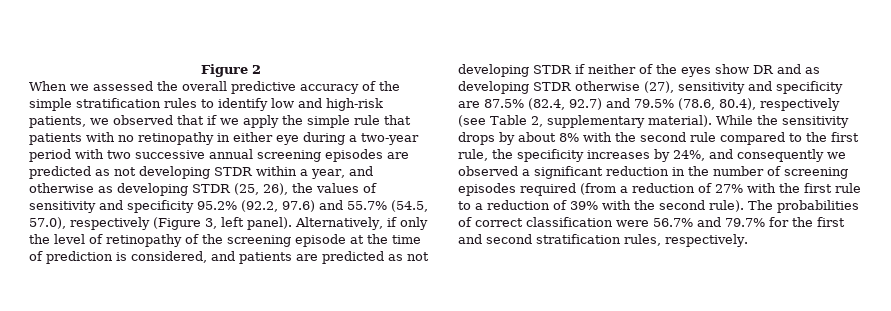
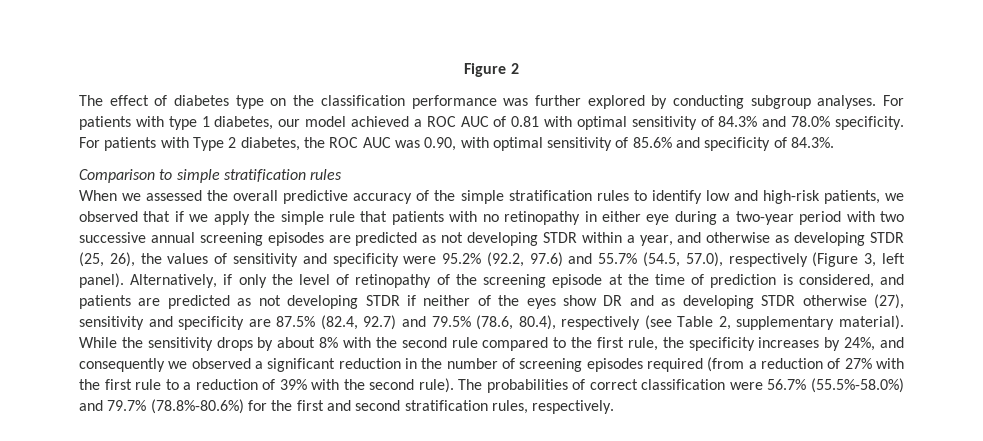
(261, 69) none -> [79,95,904,109] [79,116,905,130] [79,137,835,151] [79,169,343,183] // The effect of diabetes type on the classification performance was further explored by conducting subgroup analyses. For patients with type 1 diabetes, our model achieved a ROC AUC of 0.81 with optimal sensitivity of 84.3% and 78.0% specificity. For patients with Type 2 diabetes, the ROC AUC was 0.90, with optimal sensitivity of 85.6% and specificity of 84.3%. // Comparison to simple stratification rules
(194, 206) none -> [403,256,437,264] were
(693, 222) none -> [811,378,904,393] (55.5%-58.0%)
(765, 222) none -> [150,399,244,414] (78.8%-80.6%)

